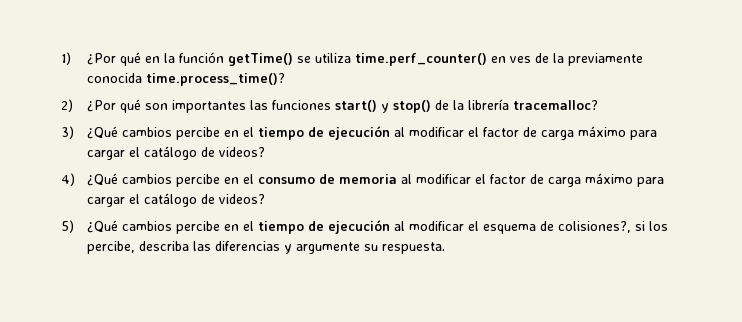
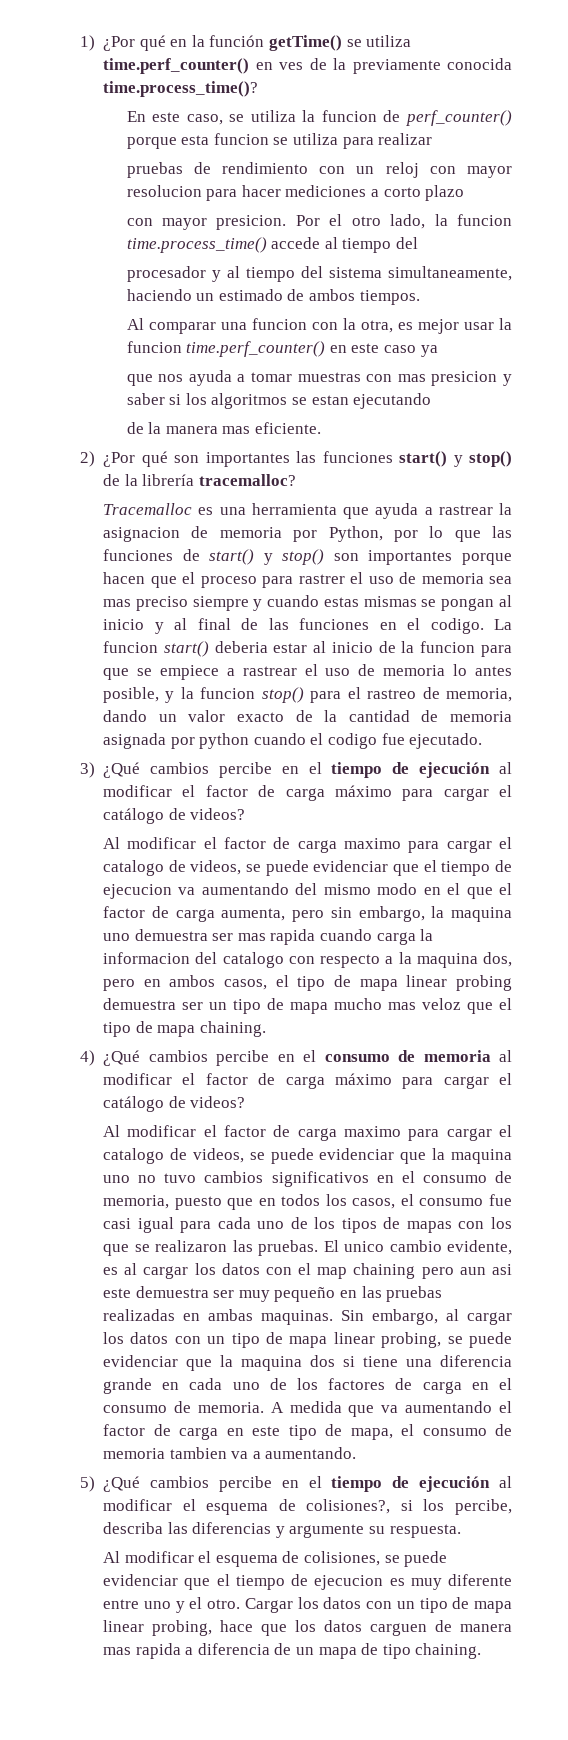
(285, 79) none -> [126,110,512,126] [126,133,433,149] [126,162,512,178] [126,185,465,201] [126,214,512,230] [126,237,418,253] [126,266,512,282] [126,289,420,305] [126,318,512,334] [126,341,438,357] [126,370,512,386] [126,393,432,409] [126,422,321,434] // En este caso, se utiliza la funcion de perf_counter() porque esta funcion se utiliza para realizar // pruebas de rendimiento con un reloj con mayor resolucion para hacer mediciones a corto plazo // con mayor presicion. Por el otro lado, la funcion time.process_time() accede al tiempo del // procesador y al tiempo del sistema simultaneamente, haciendo un estimado de ambos tiempos. // Al comparar una funcion con la otra, es mejor usar la funcion time.perf_counter() en este caso ya // que nos ayuda a tomar muestras con mas presicion y saber si los algoritmos se estan ejecutando // de la manera mas eficiente.
(598, 105) none -> [103,503,512,519] [103,526,512,542] [103,549,512,565] [103,572,512,588] [103,595,513,611] [103,618,512,634] [103,641,513,657] [103,664,512,680] [103,687,512,703] [103,710,512,722] [103,733,483,749] // Tracemalloc es una herramienta que ayuda a rastrear la asignacion de memoria por Python, por lo que las funciones de start() y stop() son importantes porque hacen que el proceso para rastrer el uso de memoria sea mas preciso siempre y cuando estas mismas se pongan al inicio y al final de las funciones en el codigo. La funcion start() deberia estar al inicio de la funcion para que se empiece a rastrear el uso de memoria lo antes posible, y la funcion stop() para el rastreo de memoria, dando un valor exacto de la cantidad de memoria asignada por python cuando el codigo fue ejecutado.
(265, 152) none -> [103,837,512,853] [103,860,512,876] [103,883,512,899] [103,906,512,922] [103,929,434,945] [103,952,512,968] [103,975,512,991] [103,998,512,1014] [103,1021,266,1037] // Al modificar el factor de carga maximo para cargar el catalogo de videos, se puede evidenciar que el tiempo de ejecucion va aumentando del mismo modo en el que el factor de carga aumenta, pero sin embargo, la maquina uno demuestra ser mas rapida cuando carga la informacion del catalogo con respecto a la maquina dos, pero en ambos casos, el tipo de mapa linear probing demuestra ser un tipo de mapa mucho mas veloz que el tipo de mapa chaining.
(265, 199) none -> [103,1125,512,1141] [103,1148,512,1164] [103,1171,512,1187] [103,1194,512,1210] [103,1217,512,1233] [103,1240,512,1256] [103,1263,513,1279] [103,1286,443,1302] [103,1309,513,1325] [103,1332,512,1348] [103,1355,512,1371] [103,1378,512,1394] [103,1401,512,1417] [103,1424,512,1440] [103,1447,357,1459] // Al modificar el factor de carga maximo para cargar el catalogo de videos, se puede evidenciar que la maquina uno no tuvo cambios significativos en el consumo de memoria, puesto que en todos los casos, el consumo fue casi igual para cada uno de los tipos de mapas con los que se realizaron las pruebas. El unico cambio evidente, es al cargar los datos con el map chaining pero aun asi este demuestra ser muy pequeño en las pruebas realizadas en ambas maquinas. Sin embargo, al cargar los datos con un tipo de mapa linear probing, se puede evidenciar que la maquina dos si tiene una diferencia grande en cada uno de los factores de carga en el consumo de memoria. A medida que va aumentando el factor de carga en este tipo de mapa, el consumo de memoria tambien va a aumentando.
(445, 248) none -> [103,1551,448,1567] [103,1574,512,1590] [103,1597,512,1613] [103,1620,512,1636] [103,1643,482,1659] // Al modificar el esquema de colisiones, se puede evidenciar que el tiempo de ejecucion es muy diferente entre uno y el otro. Cargar los datos con un tipo de mapa linear probing, hace que los datos carguen de manera mas rapida a diferencia de un mapa de tipo chaining.

